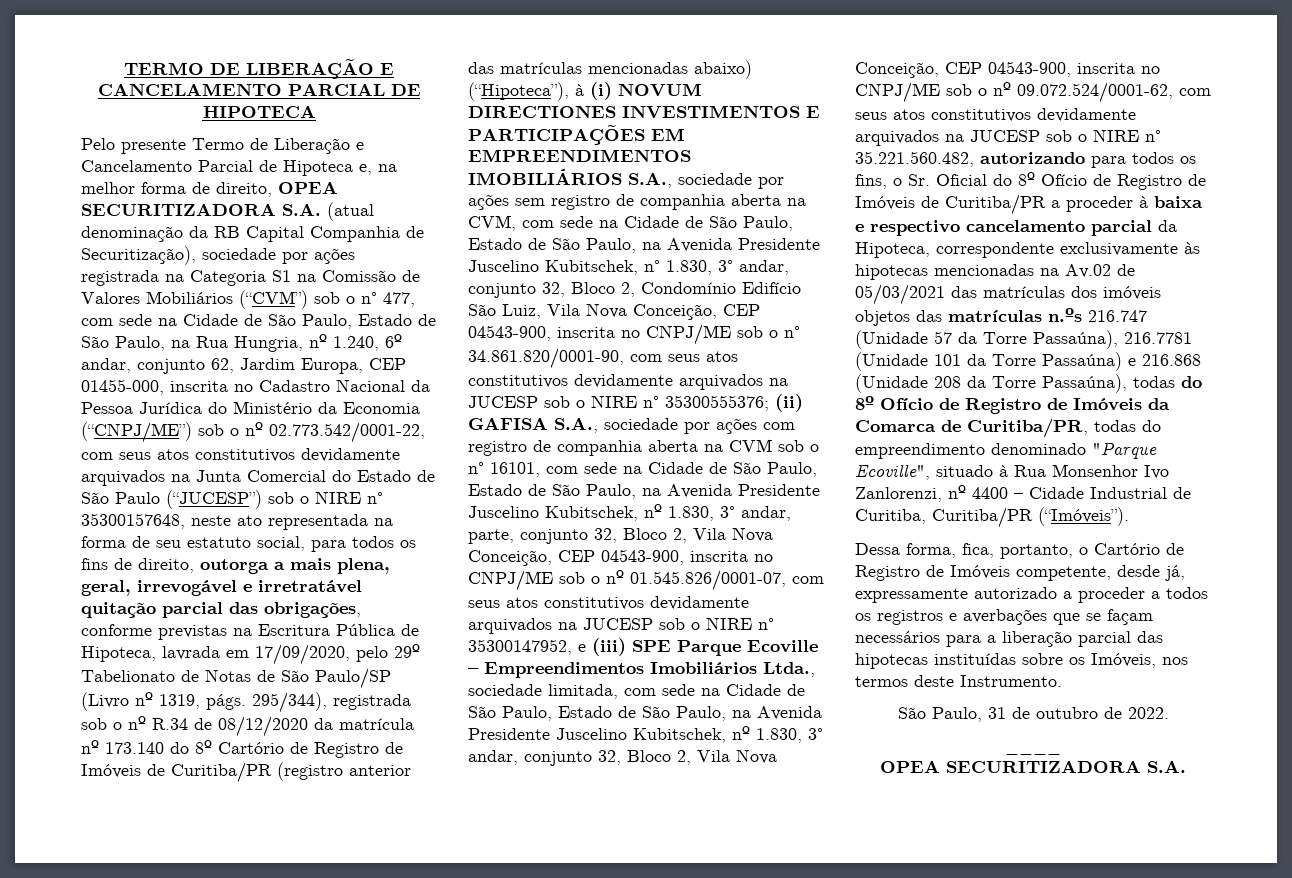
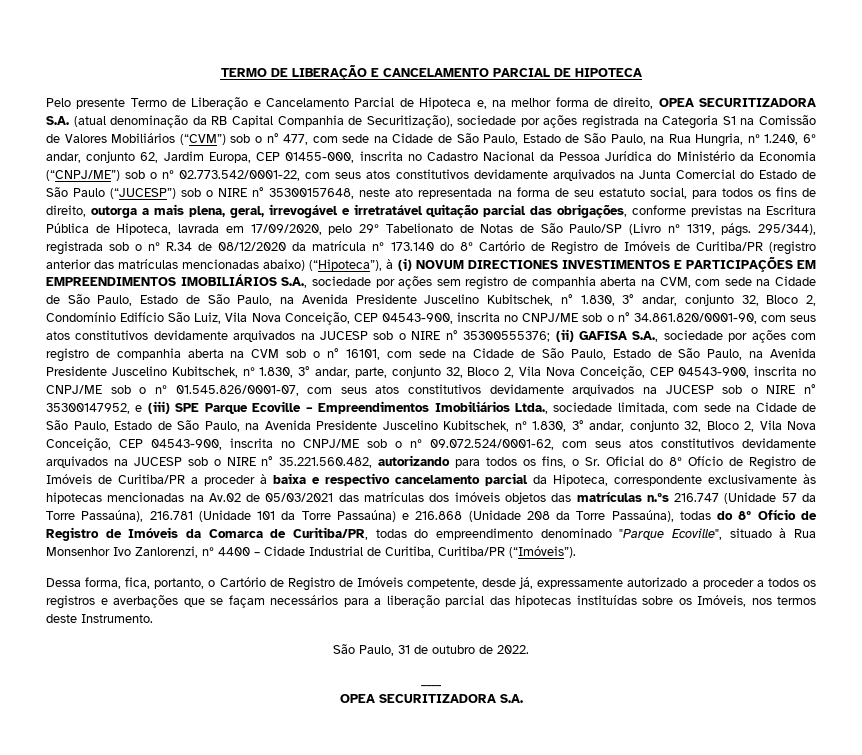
[1124,332,1192,344] 216.7781 -> [149,511,193,520] 216.781

